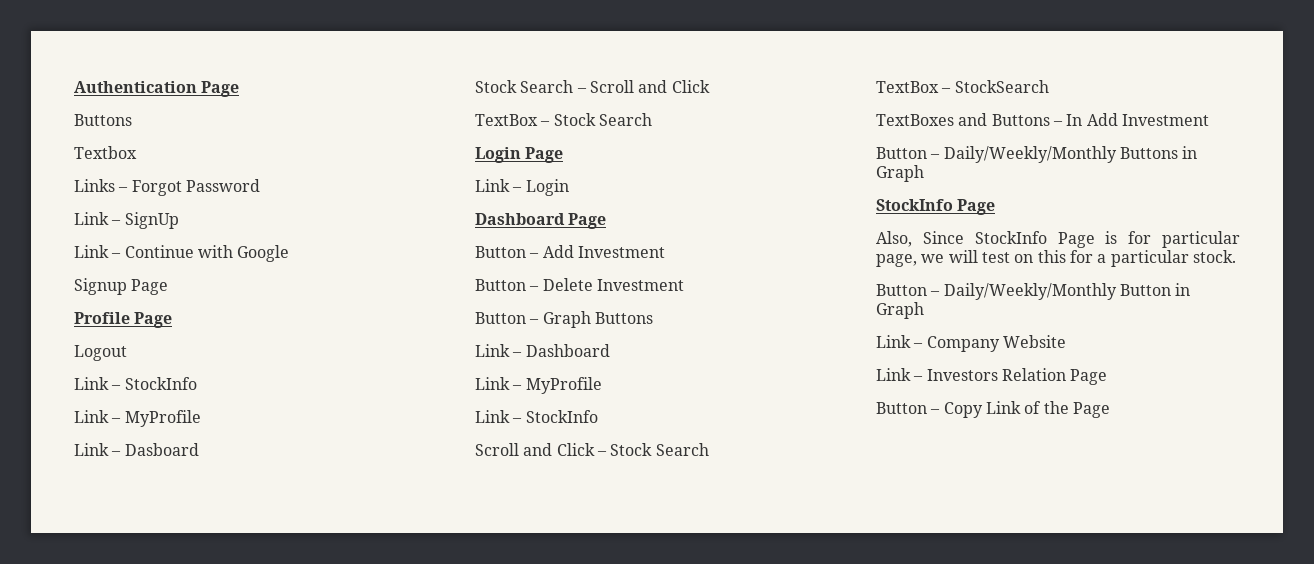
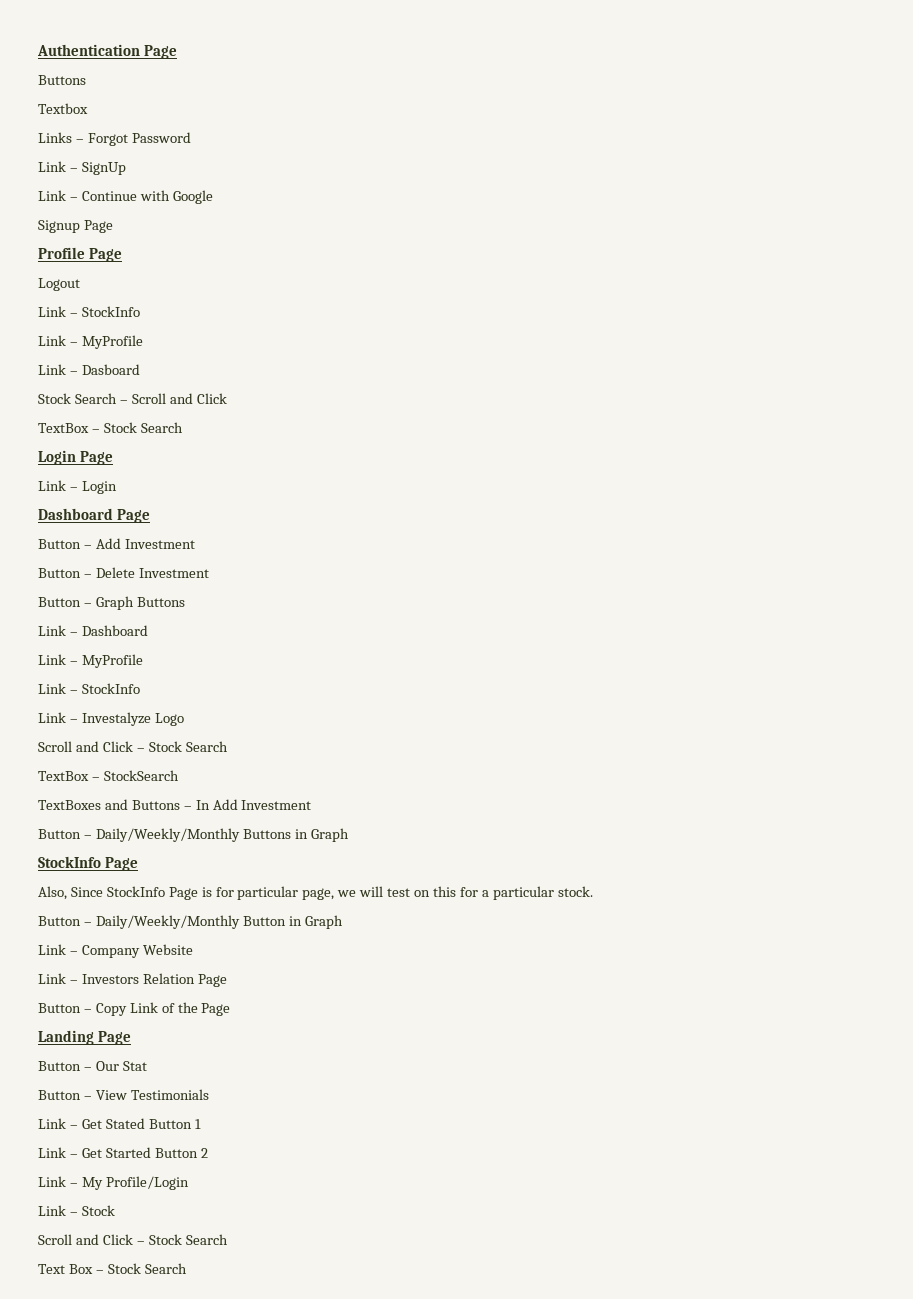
(598, 416) none -> [38,712,184,726] // Link – Investalyze Logo
(1110, 410) none -> [38,1030,131,1045] [38,1061,147,1071] [38,1089,209,1100] [38,1118,201,1129] [38,1147,208,1158] [38,1176,189,1190] [38,1205,115,1216] [38,1234,228,1245] [38,1263,187,1274] // Landing Page // Button – Our Stat // Button – View Testimonials // Link – Get Stated Button 1 // Link – Get Started Button 2 // Link – My Profile/Login // Link – Stock // Scroll and Click – Stock Search // Text Box – Stock Search

